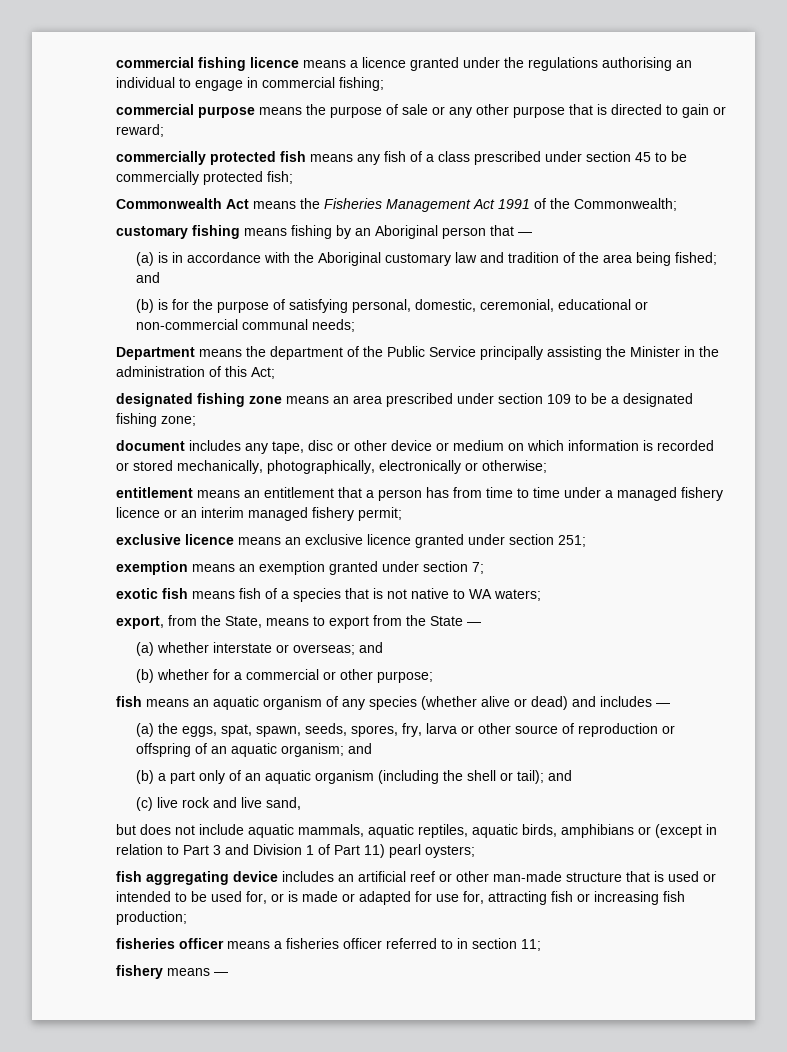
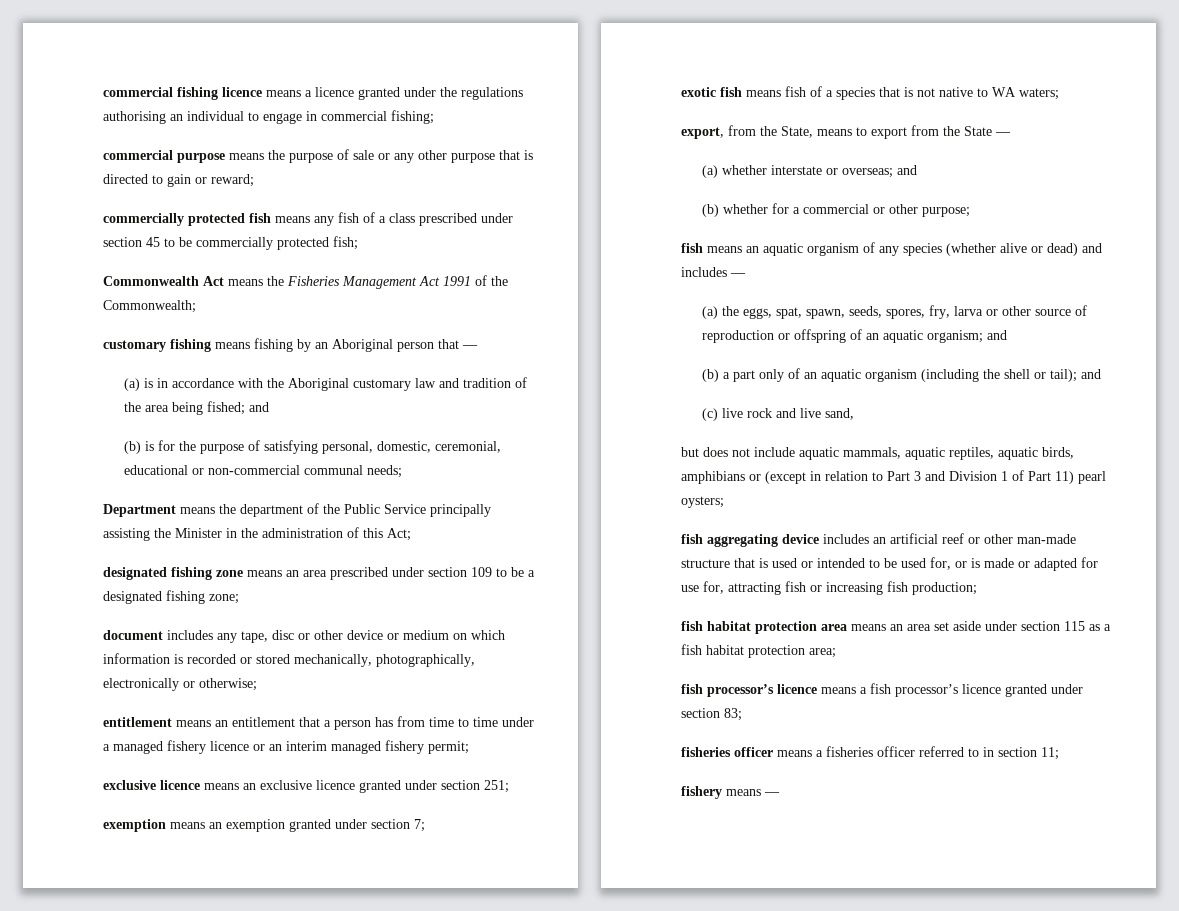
(188, 918) none -> [681,621,1112,634] [681,644,837,658] [681,683,1084,697] [681,708,743,721] // fish habitat protection area means an area set aside under section 115 as a fish habitat protection area; // fish processor’s licence means a fish processor’s licence granted under section 83;

